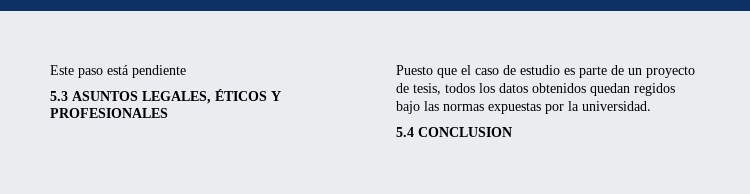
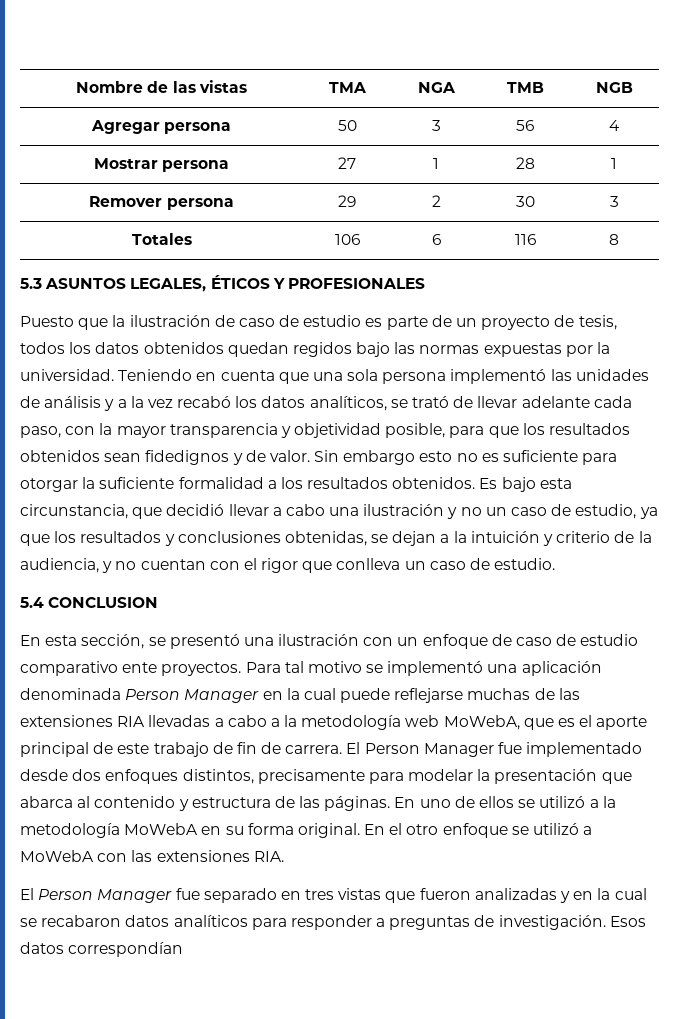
[50,65,186,78] Este paso está pendiente -> [76,80,247,93] [328,82,367,93] [417,82,456,93] [506,82,544,93] [595,82,633,93] [90,120,232,134] [337,120,357,131] [431,120,441,131] [516,120,534,131] [609,120,620,131] [93,158,230,172] [338,157,356,169] [433,158,439,169] [515,157,535,169] [611,158,617,169] [89,196,234,210] [338,195,356,207] [431,195,441,207] [515,196,535,207] [609,196,619,207] [131,233,192,245] [334,234,360,245] [431,234,441,245] [514,234,536,245] [609,234,619,245] Nombre de las vistas | TMA | NGA | TMB | NGB // Agregar persona | 50 | 3 | 56 | 4 // Mostrar persona | 27 | 1 | 28 | 1 // Remover persona | 29 | 2 | 30 | 3 // Totales | 106 | 6 | 116 | 8
[461,65,471,75] el -> [112,315,235,327] la ilustración de
[396,127,512,137] // 5.4 CONCLUSION -> [118,369,649,384] [20,396,632,411] [20,423,631,438] [20,450,618,465] [20,477,572,492] [20,504,658,519] [20,531,652,546] [20,558,556,573] [20,597,159,608] [20,634,639,649] [20,661,602,676] [20,688,580,703] [20,715,648,730] [20,742,643,757] [20,769,632,784] [20,796,616,811] [20,823,593,838] [20,850,284,862] [20,888,647,903] [20,915,646,930] [20,942,184,957] Teniendo en cuenta que una sola persona implementó las unidades de análisis y a la vez recabó los datos analíticos, se trató de llevar adelante cada paso, con la mayor transparencia y objetividad posible, para que los resultados obtenidos sean fidedignos y de valor. Sin embargo esto no es suficiente para otorgar la suficiente formalidad a los resultados obtenidos. Es bajo esta circunstancia, que decidió llevar a cabo una ilustración y no un caso de estudio, ya que los resultados y conclusiones obtenidas, se dejan a la intuición y criterio de la audiencia, y no cuentan con el rigor que conlleva un caso de estudio. // 5.4 CONCLUSION // En esta sección, se presentó una ilustración con un enfoque de caso de estudio comparativo ente proyectos. Para tal motivo se implementó una aplicación denominada Person Manager en la cual puede reflejarse muchas de las extensiones RIA llevadas a cabo a la metodología web MoWebA, que es el aporte principal de este trabajo de fin de carrera. El Person Manager fue implementado desde dos enfoques distintos, precisamente para modelar la presentación que abarca al contenido y estructura de las páginas. En uno de ellos se utilizó a la metodología MoWebA en su forma original. En el otro enfoque se utilizó a MoWebA con las extensiones RIA. // El Person Manager fue separado en tres vistas que fueron analizadas y en la cual se recabaron datos analíticos para responder a preguntas de investigación. Esos datos correspondían

